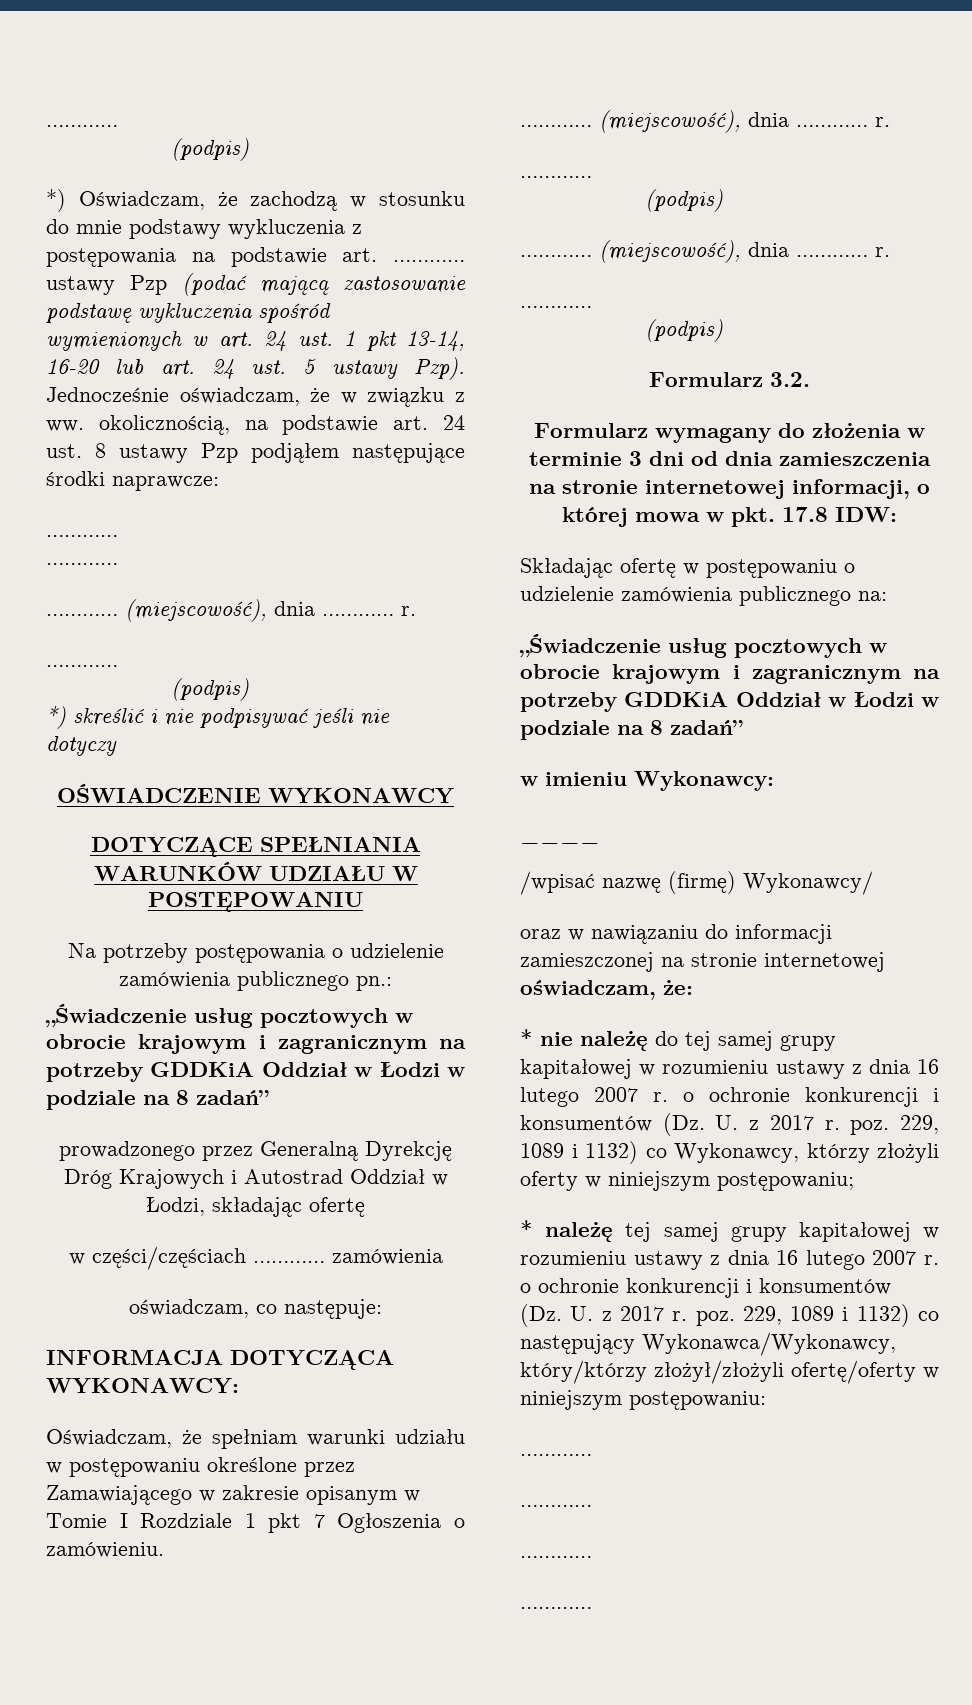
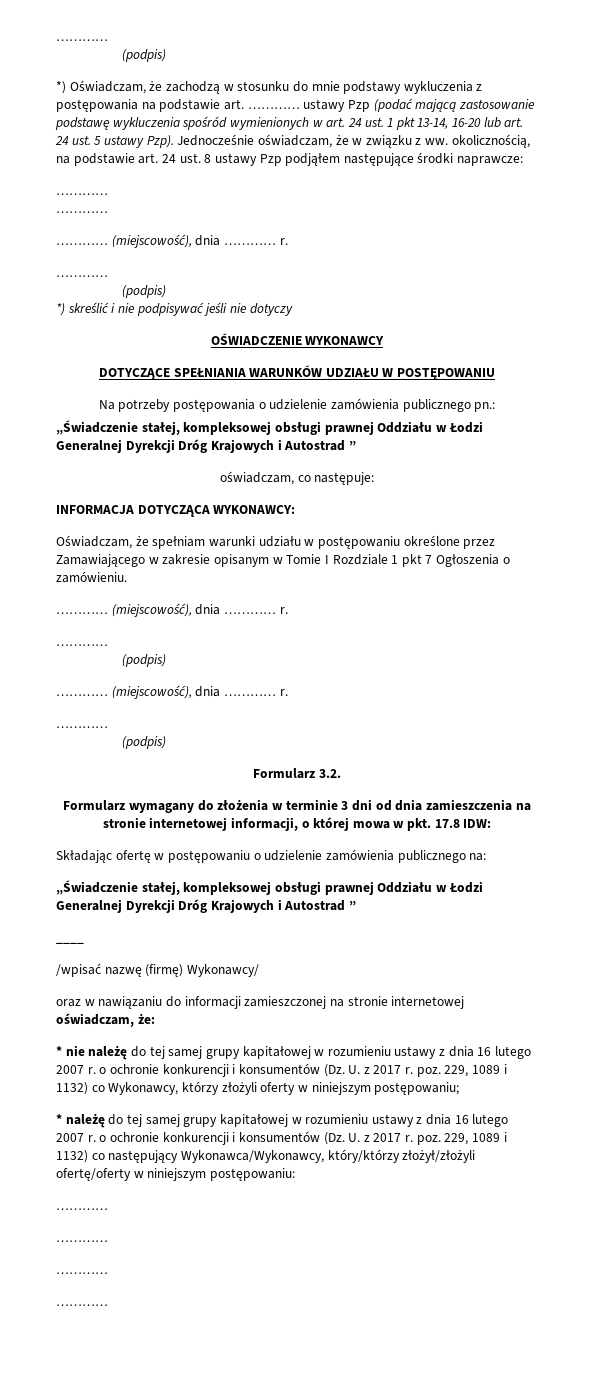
[194,1008,413,1028] [46,1034,466,1054] [46,1061,465,1082] [46,1090,269,1110] [59,1141,452,1161] [63,1169,448,1189] [146,1197,365,1217] [68,1246,443,1270] usług pocztowych w obrocie krajowym i zagranicznym na potrzeby GDDKiA Oddział w Łodzi w podziale na 8 zadań” // prowadzonego przez Generalną Dyrekcję Dróg Krajowych i Autostrad Oddział w Łodzi, składając ofertę // w części/częściach ………… zamówienia -> [141,421,483,435] [56,439,356,453] stałej, kompleksowej obsługi prawnej Oddziału w Łodzi Generalnej Dyrekcji Dróg Krajowych i Autostrad ”
[668,638,887,658] [520,664,940,684] [520,691,939,712] [520,720,743,740] [520,771,774,791] usług pocztowych w obrocie krajowym i zagranicznym na potrzeby GDDKiA Oddział w Łodzi w podziale na 8 zadań” // w imieniu Wykonawcy: -> [141,881,483,895] [56,899,356,913] stałej, kompleksowej obsługi prawnej Oddziału w Łodzi Generalnej Dyrekcji Dróg Krajowych i Autostrad ”
(614, 1232) none -> [108,1114,124,1125] do

